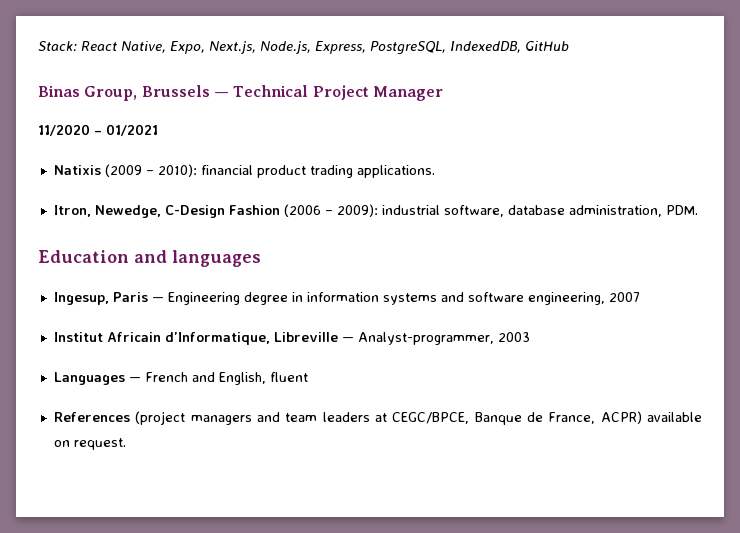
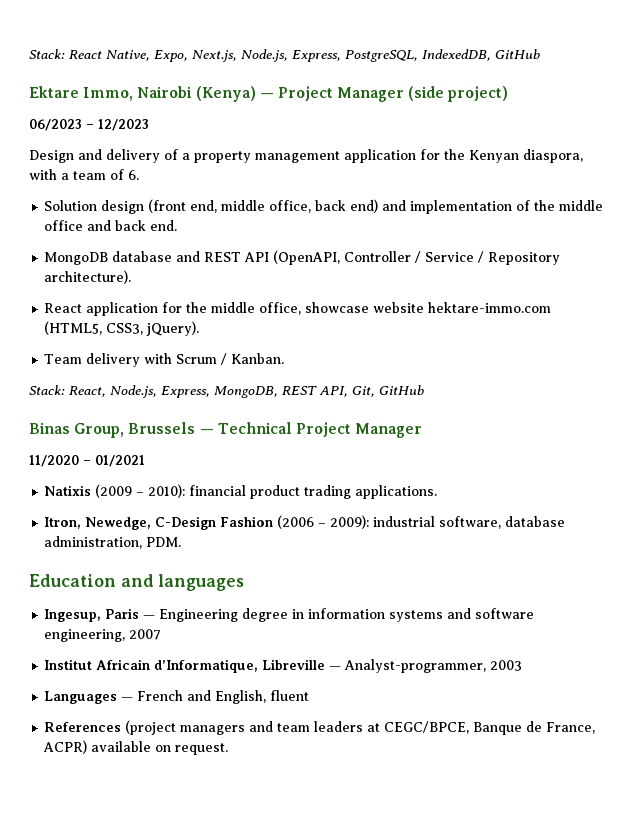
(569, 46) none -> [29,86,509,102] [29,119,149,131] [29,149,583,163] [29,169,139,180] [44,199,604,214] [44,220,178,231] [44,250,561,265] [44,270,132,284] [44,302,552,316] [44,321,200,336] [44,353,285,367] [29,385,424,398] // Ektare Immo, Nairobi (Kenya) — Project Manager (side project) // 06/2023 – 12/2023 // Design and delivery of a property management application for the Kenyan diaspora, with a team of 6. // Solution design (front end, middle office, back end) and implementation of the middle office and back end. // MongoDB database and REST API (OpenAPI, Controller / Service / Repository architecture). // React application for the middle office, showcase website hektare-immo.com (HTML5, CSS3, jQuery). // Team delivery with Scrum / Kanban. // Stack: React, Node.js, Express, MongoDB, REST API, Git, GitHub

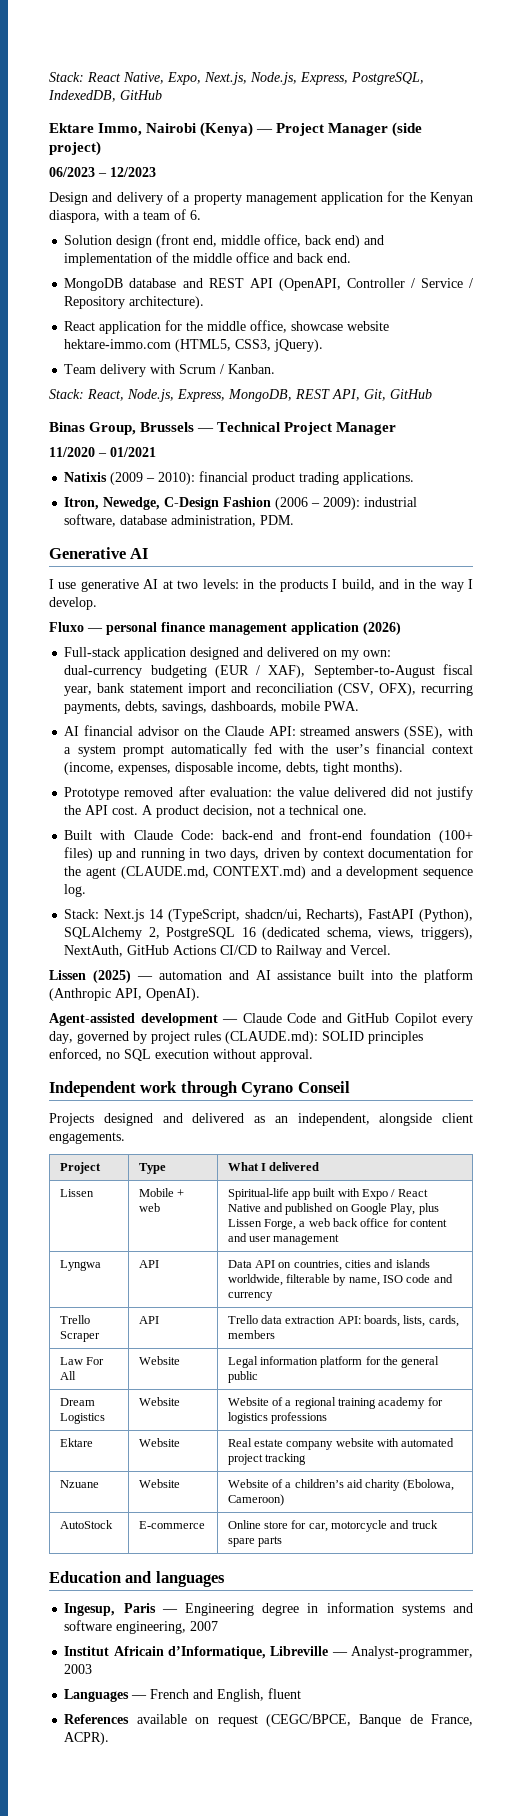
(182, 542) none -> [49,547,149,559] [49,579,473,592] [49,597,97,610] [49,622,401,635] [64,647,392,660] [64,664,473,678] [64,683,473,696] [64,701,360,714] [64,725,474,739] [64,743,474,757] [64,762,404,775] [64,786,473,800] [64,805,368,818] [64,829,473,843] [64,847,473,861] [64,866,473,879] [64,884,87,897] [64,909,474,922] [64,927,474,940] [64,945,392,958] [49,969,473,983] [49,988,200,1001] [49,1013,473,1026] [49,1031,423,1044] [49,1048,313,1062] [49,1081,350,1097] [49,1113,473,1126] [49,1132,125,1144] [59,1162,101,1174] [138,1163,166,1174] [227,1162,320,1171] [59,1189,94,1197] [138,1188,184,1197] [138,1203,160,1212] [227,1188,428,1200] [227,1203,439,1215] [227,1218,448,1230] [227,1233,340,1245] [59,1260,101,1271] [138,1260,159,1268] [227,1259,430,1271] [227,1274,453,1286] [227,1292,273,1301] [59,1315,90,1324] [59,1331,100,1342] [138,1316,159,1324] [227,1315,459,1327] [227,1330,275,1339] [59,1357,104,1365] [59,1371,76,1380] [138,1356,180,1365] [227,1356,440,1368] [227,1371,258,1383] [59,1398,95,1406] [59,1413,105,1424] [138,1397,180,1406] [227,1397,443,1409] [227,1412,327,1424] [59,1438,93,1447] [138,1438,180,1447] [227,1438,455,1450] [227,1453,306,1465] [59,1480,99,1488] [138,1479,180,1488] [227,1479,454,1491] [227,1494,284,1506] [59,1520,113,1529] [138,1521,205,1529] [227,1520,438,1532] [227,1536,282,1547] // Generative AI // I use generative AI at two levels: in the products I build, and in the way I develop. // Fluxo — personal finance management application (2026) // Full-stack application designed and delivered on my own: dual-currency budgeting (EUR / XAF), September-to-August fiscal year, bank statement import and reconciliation (CSV, OFX), recurring payments, debts, savings, dashboards, mobile PWA. // AI financial advisor on the Claude API: streamed answers (SSE), with a system prompt automatically fed with the user’s financial context (income, expenses, disposable income, debts, tight months). // Prototype removed after evaluation: the value delivered did not justify the API cost. A product decision, not a technical one. // Built with Claude Code: back-end and front-end foundation (100+ files) up and running in two days, driven by context documentation for the agent (CLAUDE.md, CONTEXT.md) and a development sequence log. // Stack: Next.js 14 (TypeScript, shadcn/ui, Recharts), FastAPI (Python), SQLAlchemy 2, PostgreSQL 16 (dedicated schema, views, triggers), NextAuth, GitHub Actions CI/CD to Railway and Vercel. // Lissen (2025) — automation and AI assistance built into the platform (Anthropic API, OpenAI). // Agent-assisted development — Claude Code and GitHub Copilot every day, governed by project rules (CLAUDE.md): SOLID principles enforced, no SQL execution without approval. // Independent work through Cyrano Conseil // Projects designed and delivered as an independent, alongside client engagements. // Project | Type | What I delivered // Lissen | Mobile + web | Spiritual-life app built with Expo / React Native and published on Google Play, plus Lissen Forge, a web back office for content and user management // Lyngwa | API | Data API on countries, cities and islands worldwide, filterable by name, ISO code and currency // Trello Scraper | API | Trello data extraction API: boards, lists, cards, members // Law For All | Website | Legal information platform for the general public // Dream Logistics | Website | Website of a regional training academy for logistics professions // Ektare | Website | Real estate company website with automated project tracking // Nzuane | Website | Website of a children’s aid charity (Ebolowa, Cameroon) // AutoStock | E‑commerce | Online store for car, motorcycle and truck spare parts
[125,720,596,735] [43,740,229,755] (project managers and team leaders at CEGC/BPCE, Banque de France, ACPR) available on request. -> [136,1714,473,1727] [64,1732,110,1745] available on request (CEGC/BPCE, Banque de France, ACPR).

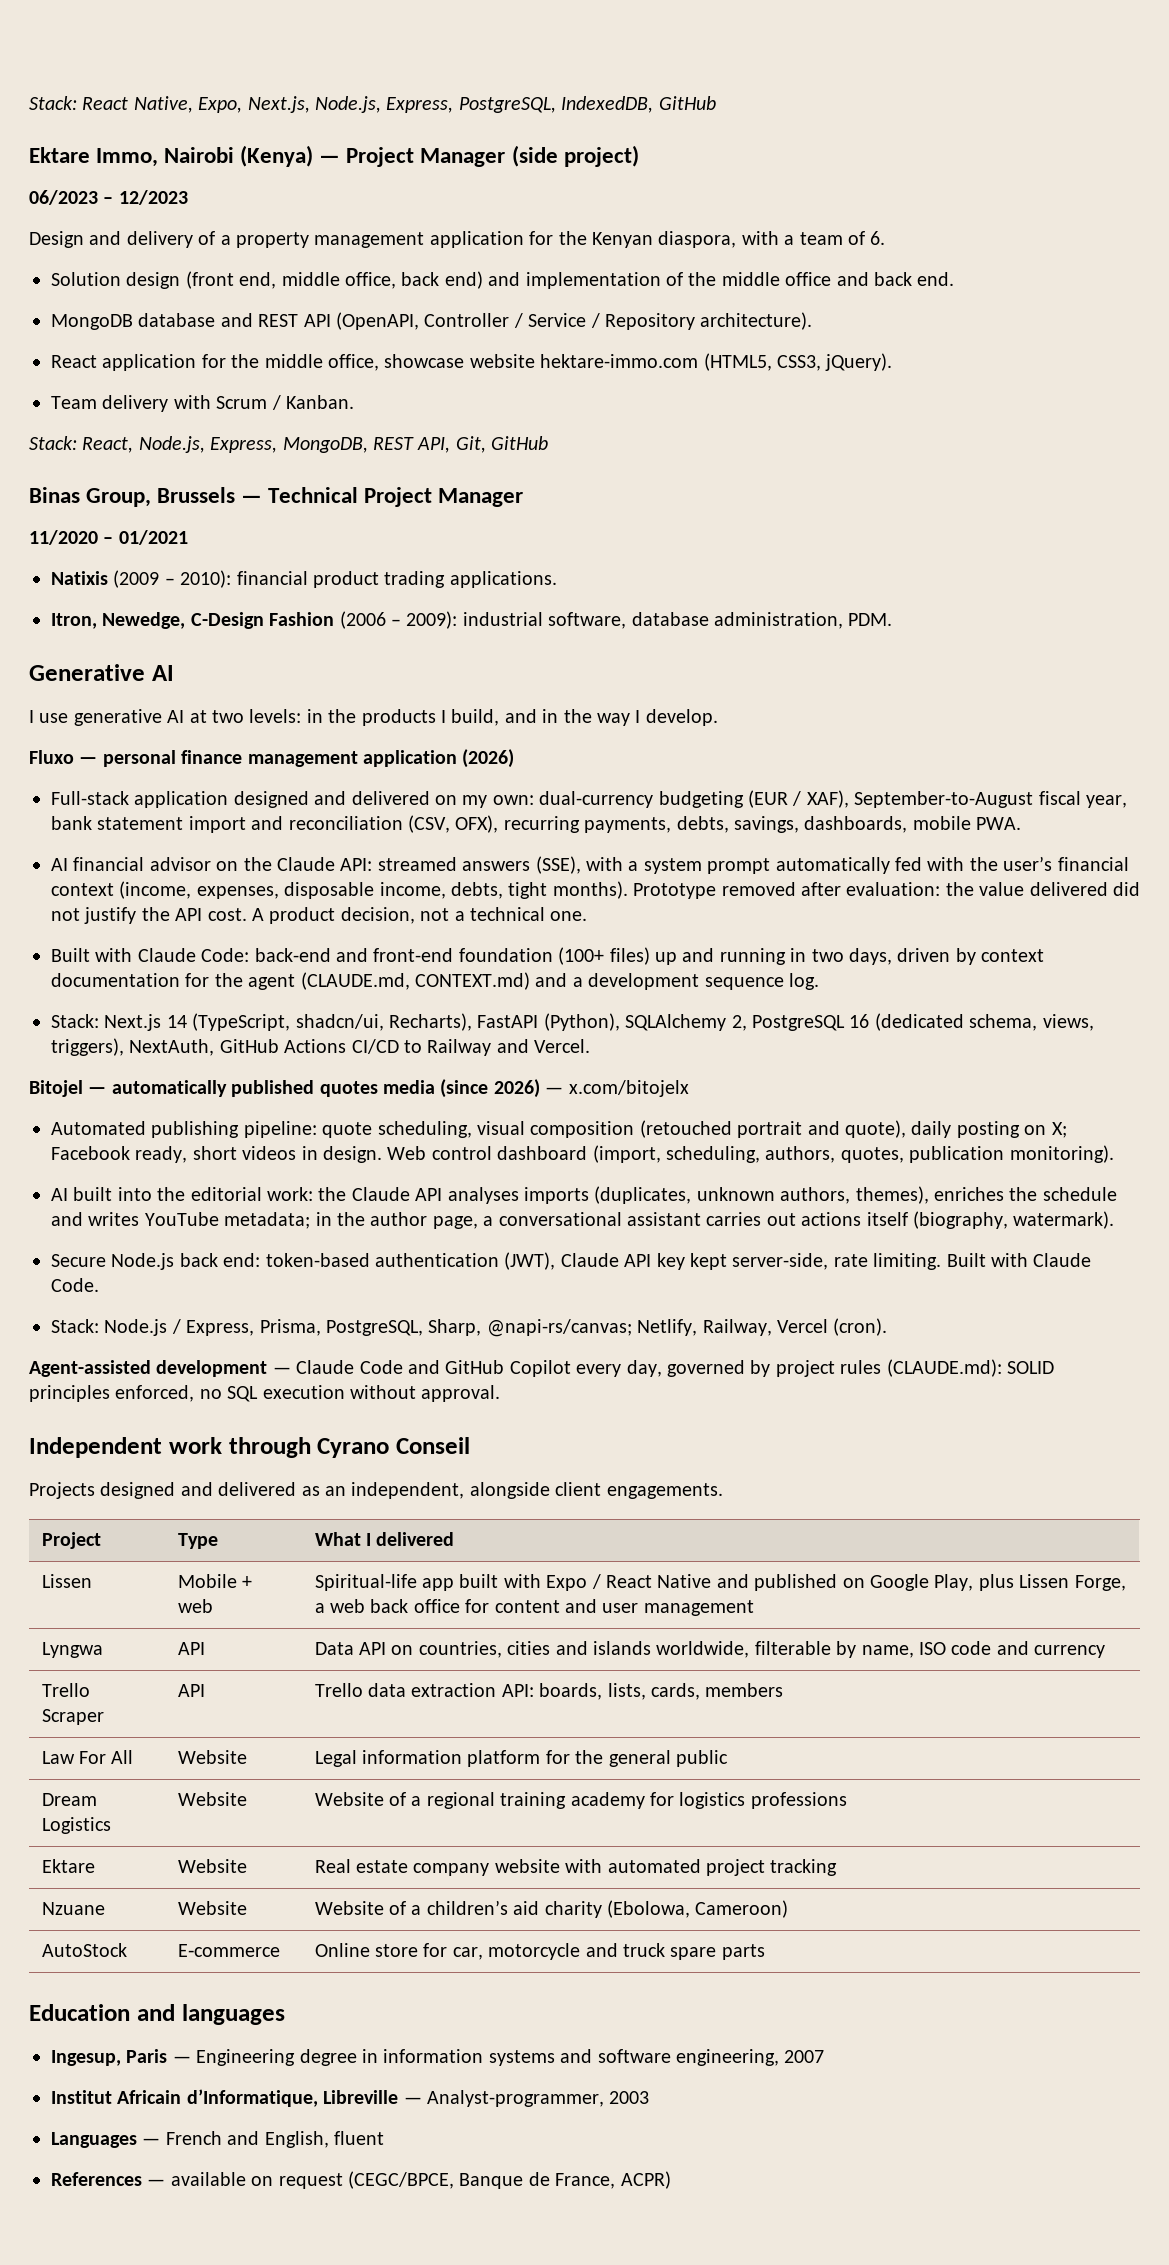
(404, 768) // -> (628, 890) none
[49,969,473,983] [49,988,200,1001] Lissen (2025) — automation and AI assistance built into the platform (Anthropic API, OpenAI). -> [29,1079,689,1098] [51,1120,1067,1138] [51,1145,1114,1163] [51,1186,1117,1204] [51,1211,1115,1229] [51,1252,1092,1270] [51,1278,99,1292] [51,1318,888,1337] Bitojel — automatically published quotes media (since 2026) — x.com/bitojelx // Automated publishing pipeline: quote scheduling, visual composition (retouched portrait and quote), daily posting on X; Facebook ready, short videos in design. Web control dashboard (import, scheduling, authors, quotes, publication monitoring). // AI built into the editorial work: the Claude API analyses imports (duplicates, unknown authors, themes), enriches the schedule and writes YouTube metadata; in the author page, a conversational assistant carries out actions itself (biography, watermark). // Secure Node.js back end: token-based authentication (JWT), Claude API key kept server-side, rate limiting. Built with Claude Code. // Stack: Node.js / Express, Prisma, PostgreSQL, Sharp, @napi-rs/canvas; Netlify, Railway, Vercel (cron).
(130, 1719) none -> [147,2179,166,2186] —
[64,1732,110,1745] ACPR). -> [620,2171,671,2189] ACPR)

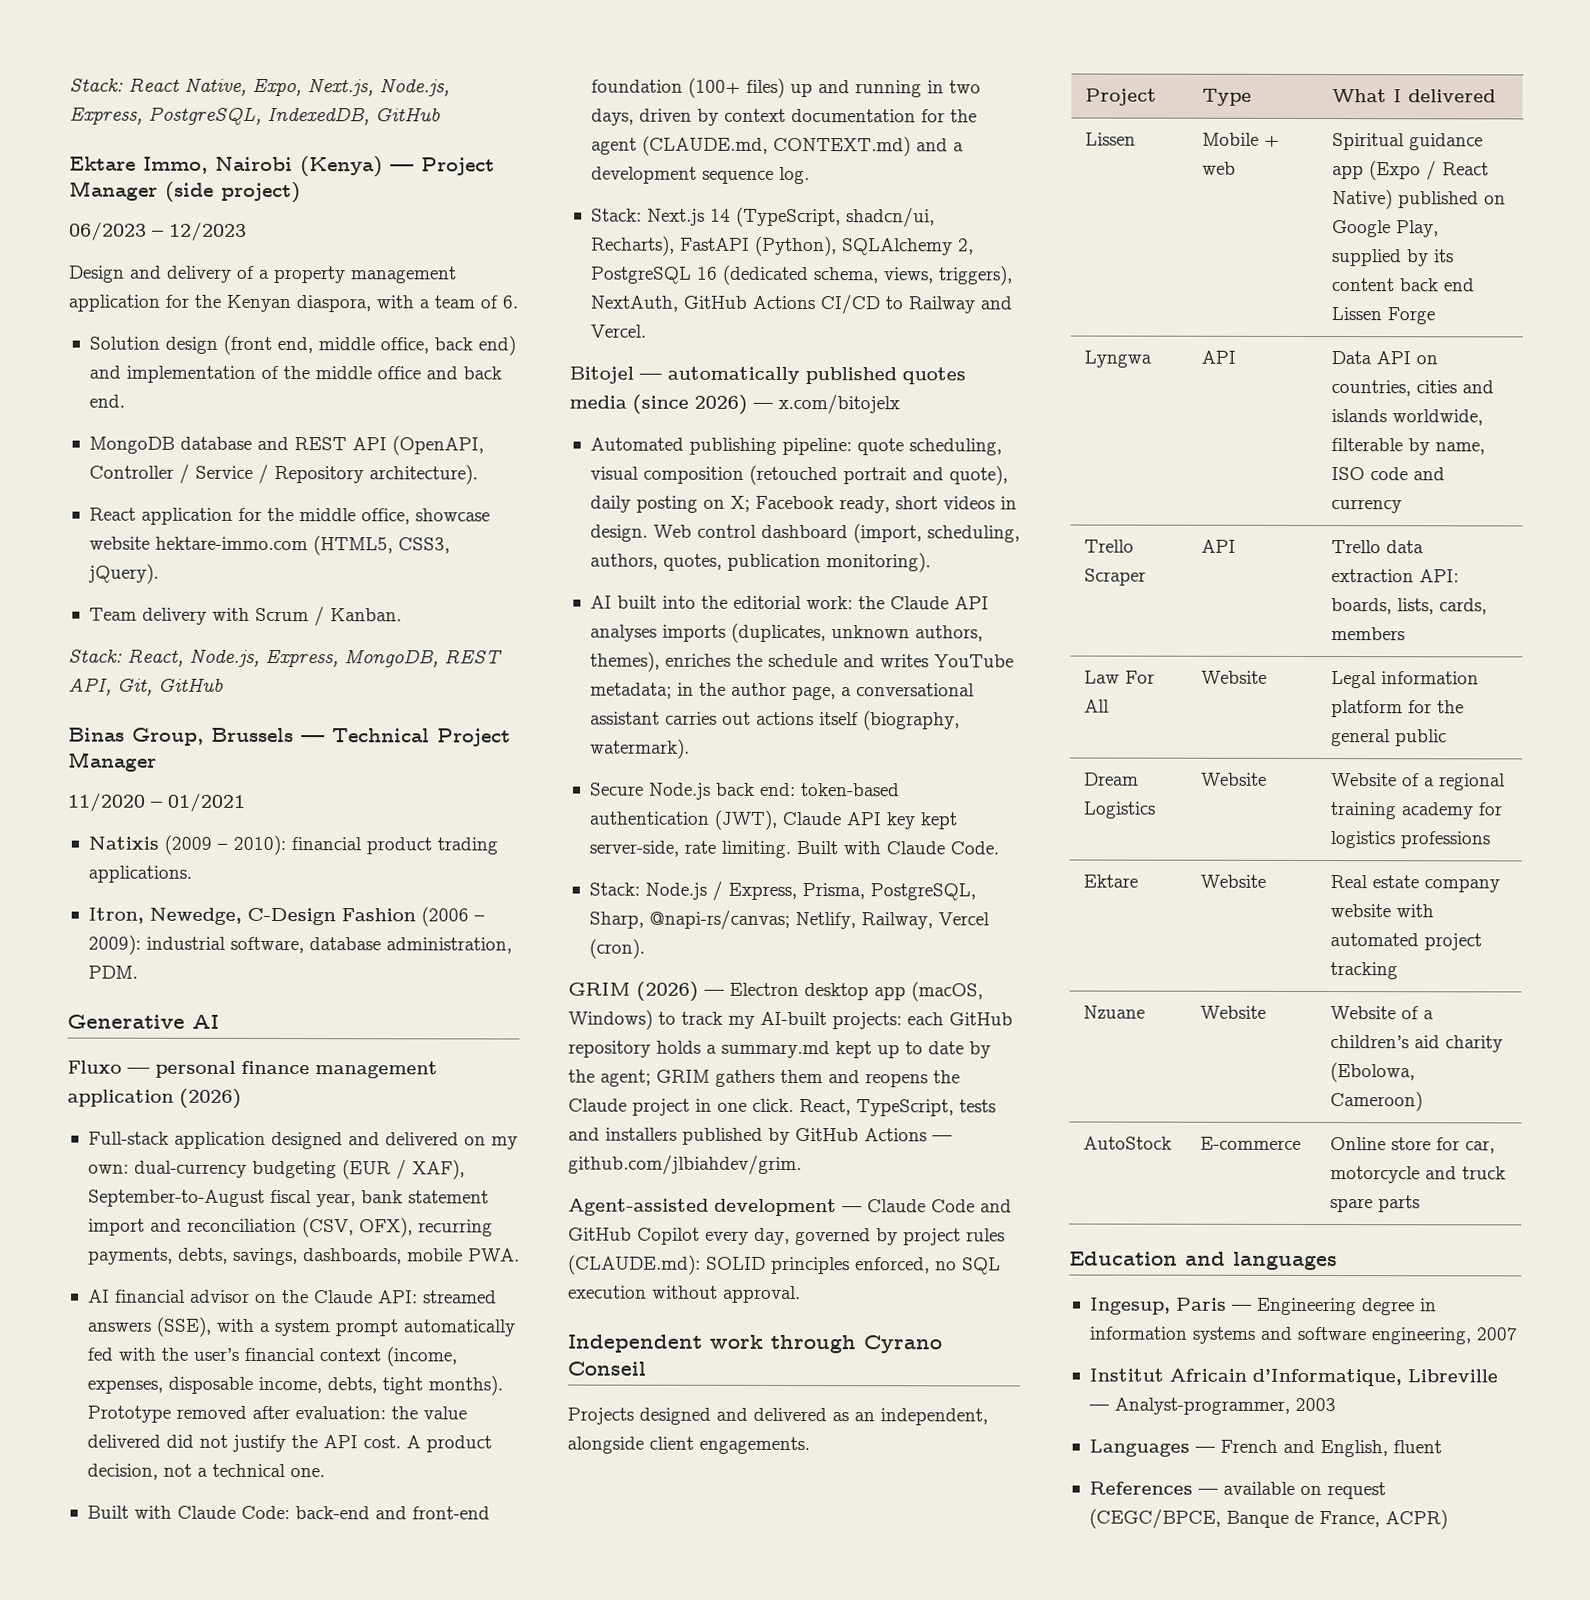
[29,709,718,726] // I use generative AI at two levels: in the products I build, and in the way I develop. -> (219, 1021) none
(888, 1327) none -> [568,981,983,1002] [568,1009,1013,1030] [568,1040,991,1059] [568,1069,960,1088] [568,1098,996,1117] [568,1127,952,1145] [568,1154,802,1176] // GRIM (2026) — Electron desktop app (macOS, Windows) to track my AI-built projects: each GitHub repository holds a summary.md kept up to date by the agent; GRIM gathers them and reopens the Claude project in one click. React, TypeScript, tests and installers published by GitHub Actions — github.com/jlbiahdev/grim.
[314,1574,1126,1591] [314,1599,754,1616] Spiritual-life app built with Expo / React Native and published on Google Play, plus Lissen Forge, a web back office for content and user management -> [1332,133,1484,151] [1332,160,1490,181] [1332,189,1507,210] [1332,220,1440,238] [1332,249,1455,267] [1331,278,1476,292] [1331,307,1436,325] Spiritual guidance app (Expo / React Native) published on Google Play, supplied by its content back end Lissen Forge

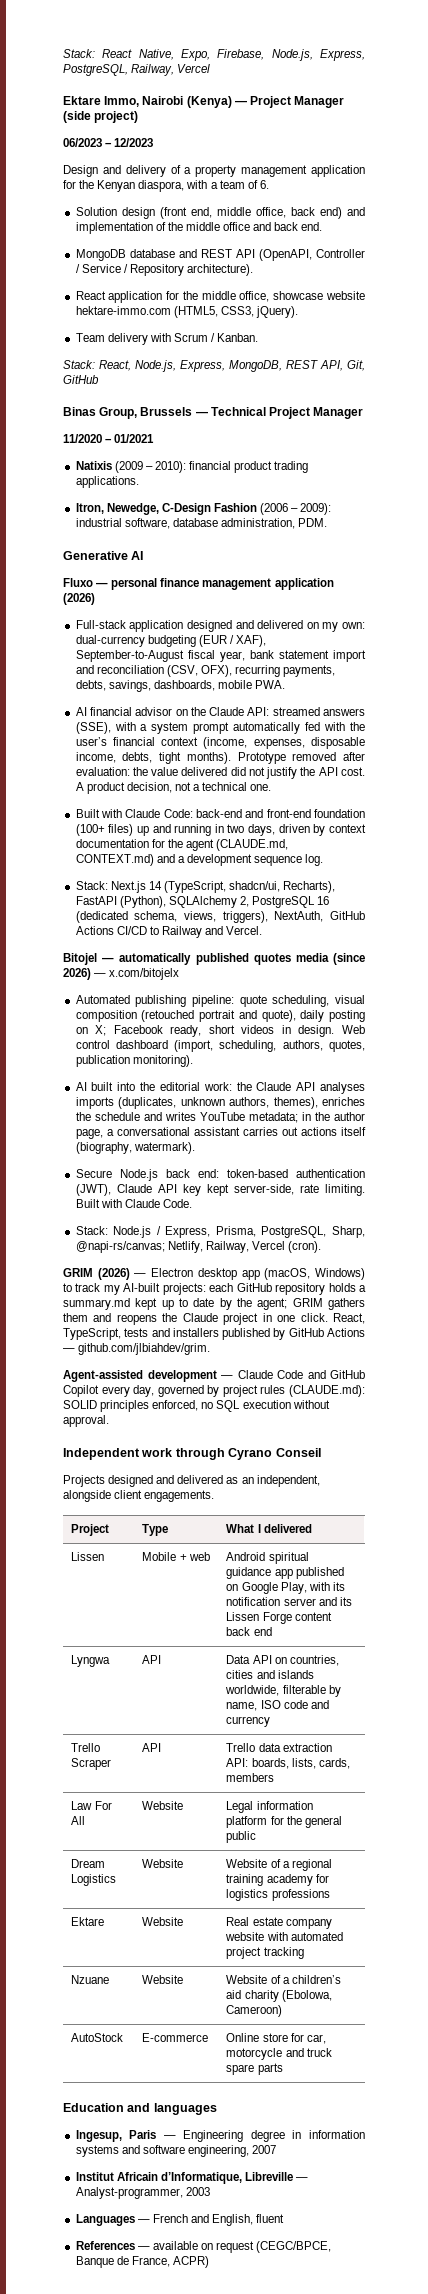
[307,78,374,97] Next.js, -> [217,49,265,60] Firebase,
[267,106,441,126] IndexedDB, GitHub -> [131,64,211,76] Railway, Vercel
[1332,133,1484,151] [1332,160,1490,181] [1332,189,1507,210] [1332,220,1440,238] [1332,249,1455,267] Spiritual guidance app (Expo / React Native) published on Google Play, supplied by its -> [226,1552,309,1564] [226,1567,344,1579] [226,1582,345,1594] [226,1597,352,1606] [226,1612,292,1624] Android spiritual guidance app published on Google Play, with its notification server and its Lissen Forge
[1331,307,1436,325] Lissen Forge -> (272, 1631) none

